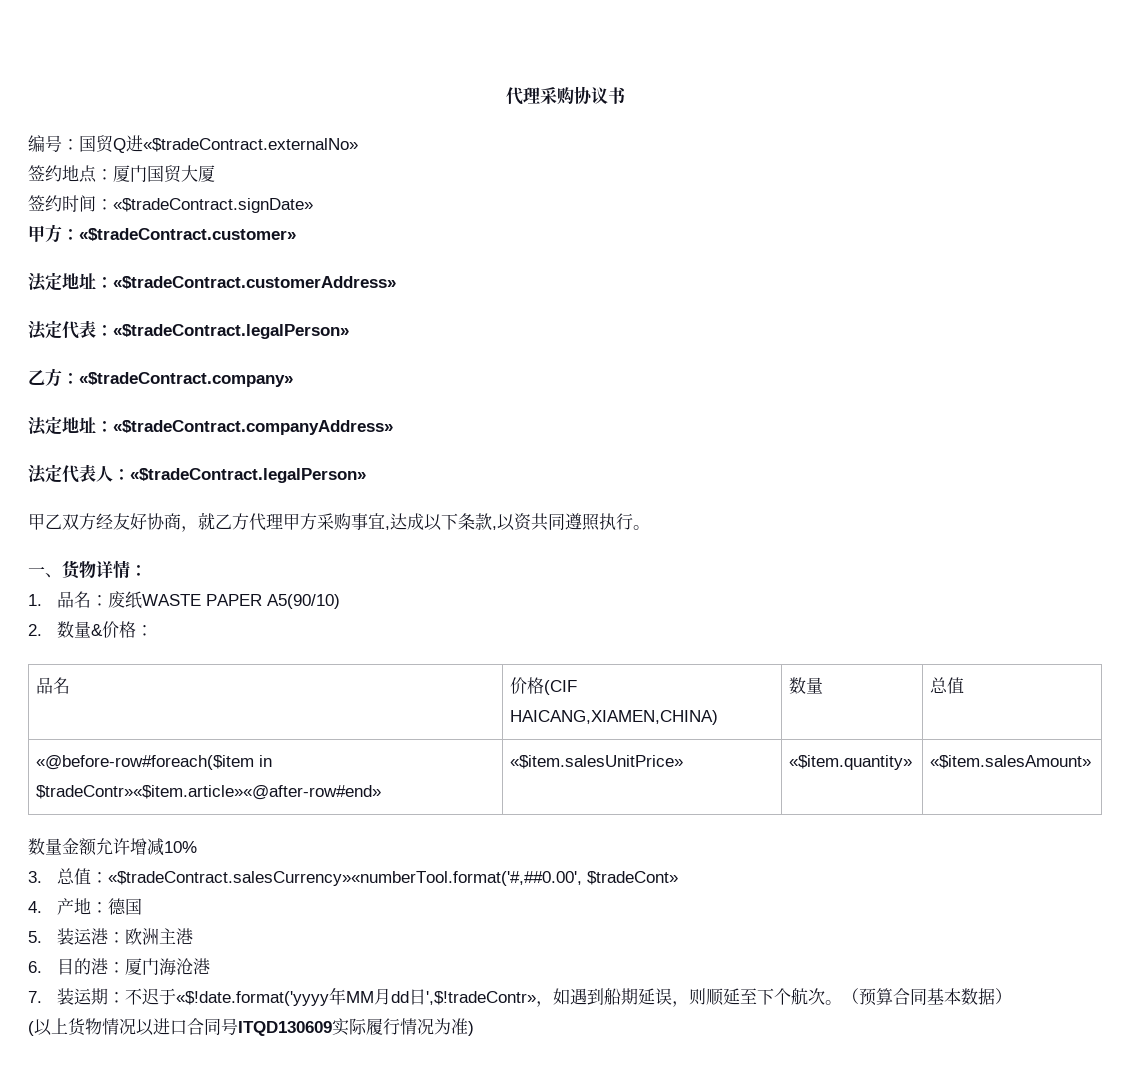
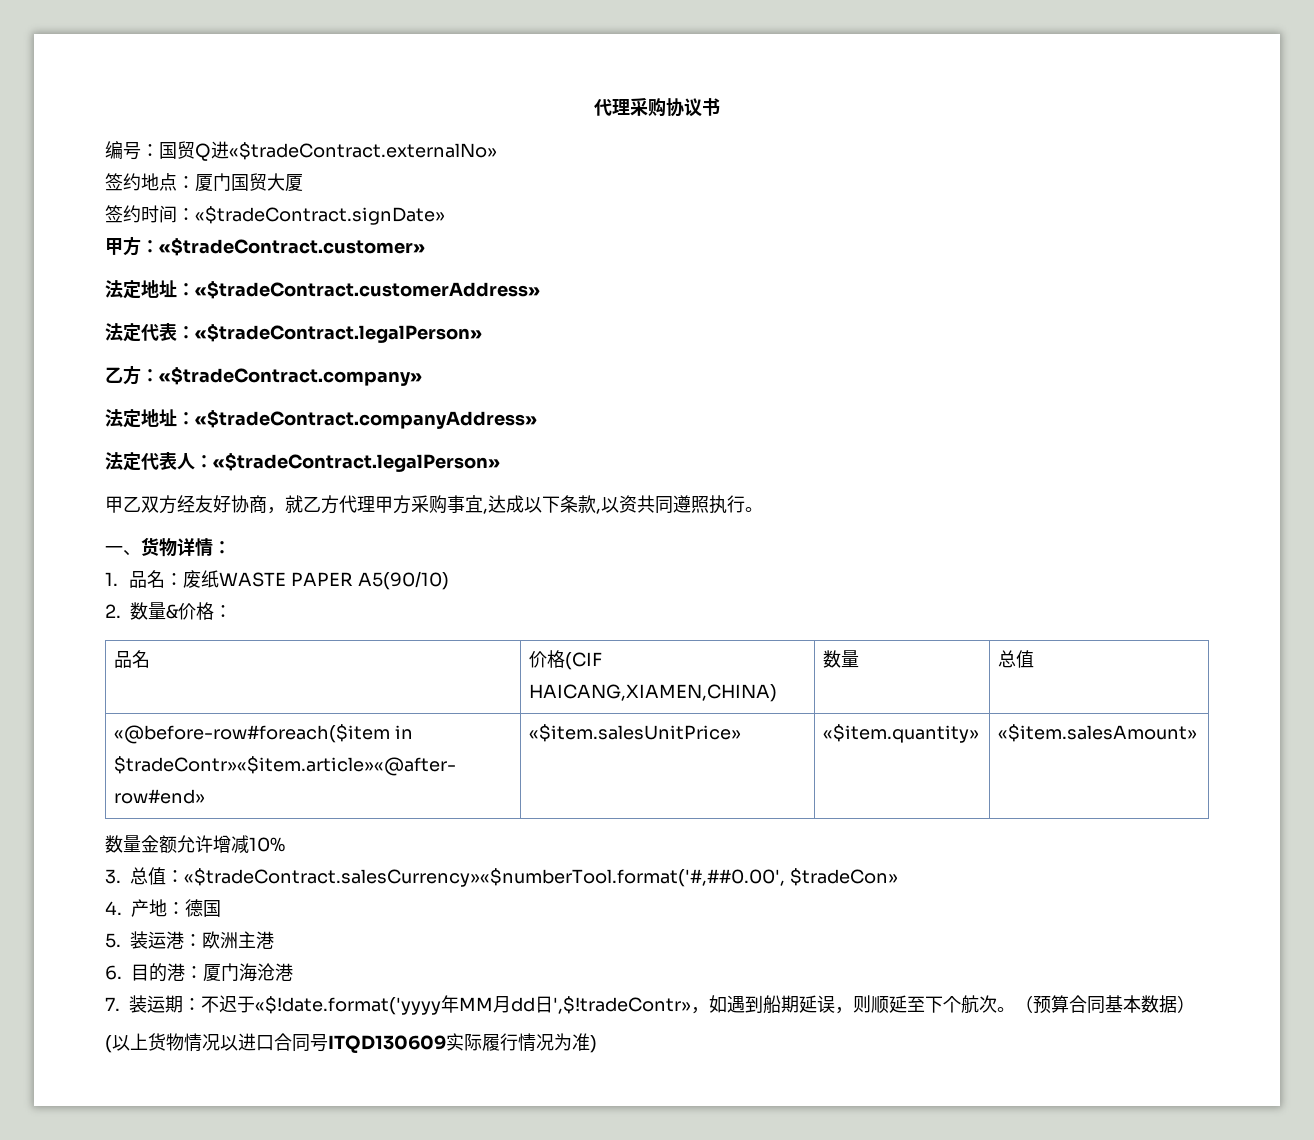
[107,871,678,886] «$tradeContract.salesCurrency»«numberTool.format('#,##0.00', $tradeCont» -> [184,868,898,887] «$tradeContract.salesCurrency»«$numberTool.format('#,##0.00', $tradeCon»

